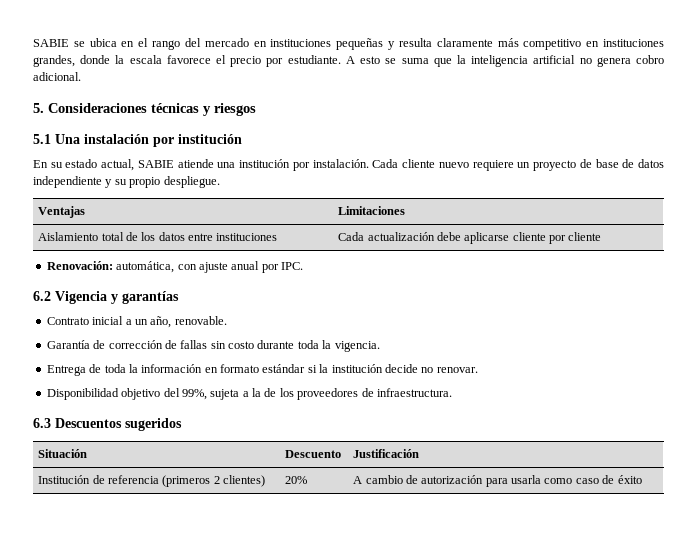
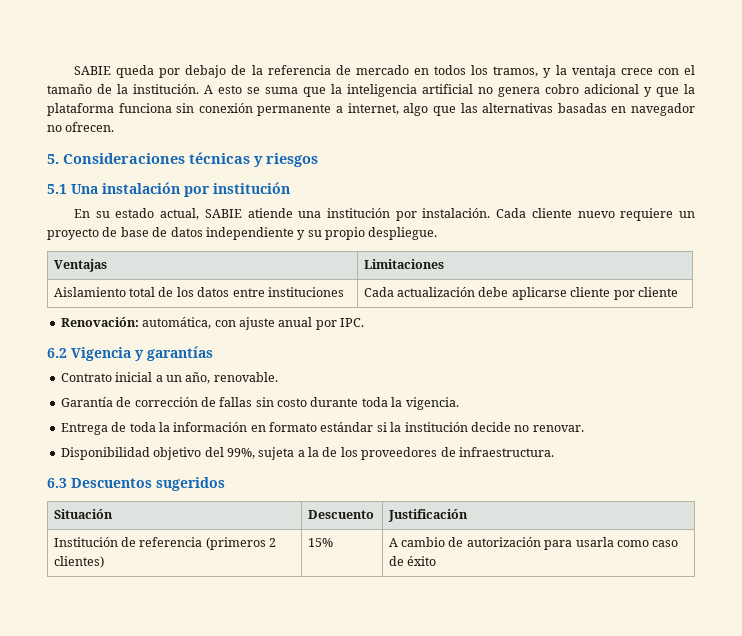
[33,38,664,50] [33,55,341,67] SABIE se ubica en el rango del mercado en instituciones pequeñas y resulta claramente más competitivo en instituciones grandes, donde la escala favorece el precio por estudiante. -> [74,65,695,78] [47,84,199,94] SABIE queda por debajo de la referencia de mercado en todos los tramos, y la ventaja crece con el tamaño de la institución.
[33,72,81,81] adicional. -> [584,84,695,97] [47,103,696,116] [47,122,115,132] adicional y que la plataforma funciona sin conexión permanente a internet, algo que las alternativas basadas en navegador no ofrecen.
[285,476,308,484] 20% -> [307,538,333,547] 15%

